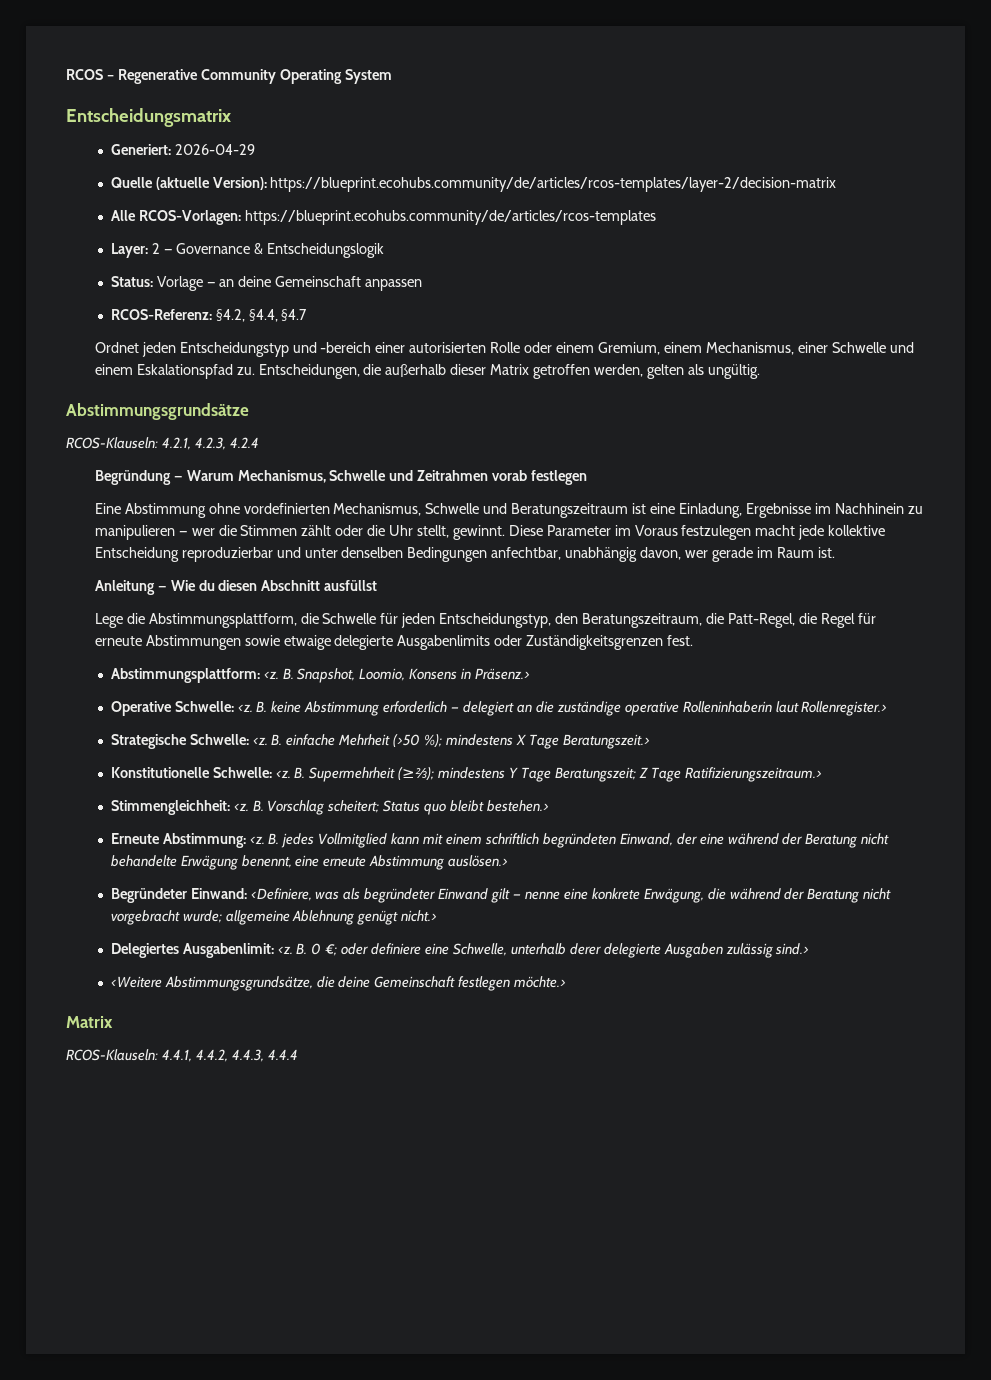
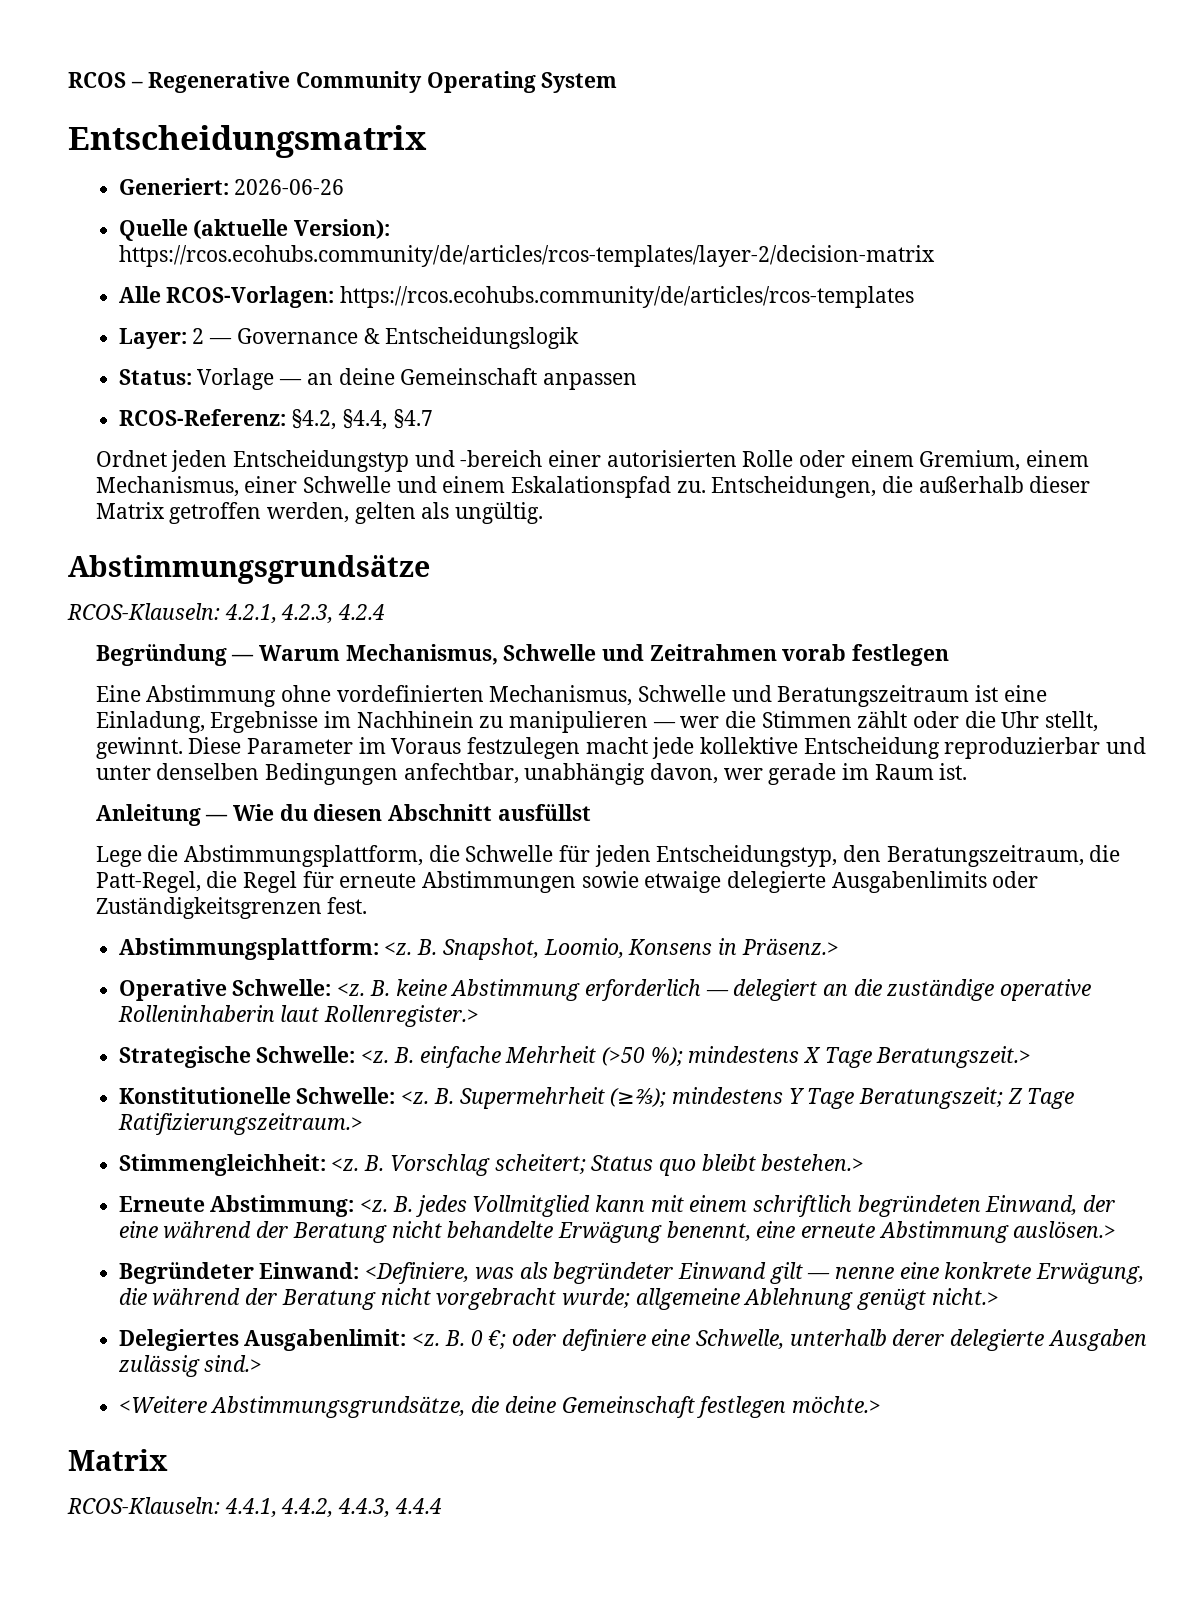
[174,144,255,155] 2026-04-29 -> [234,179,345,195] 2026-06-26
[270,177,837,192] https://blueprint.ecohubs.community/de/articles/rcos-templates/layer-2/decision-matrix -> [118,245,935,267] https://rcos.ecohubs.community/de/articles/rcos-templates/layer-2/decision-matrix
[244,210,656,225] https://blueprint.ecohubs.community/de/articles/rcos-templates -> [340,286,915,308] https://rcos.ecohubs.community/de/articles/rcos-templates

